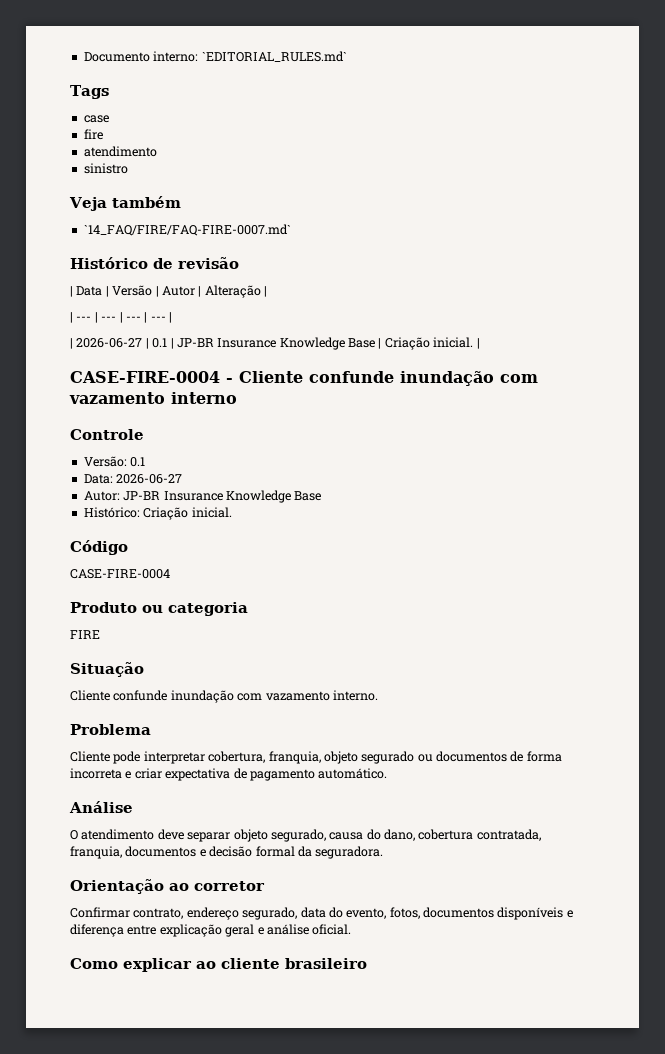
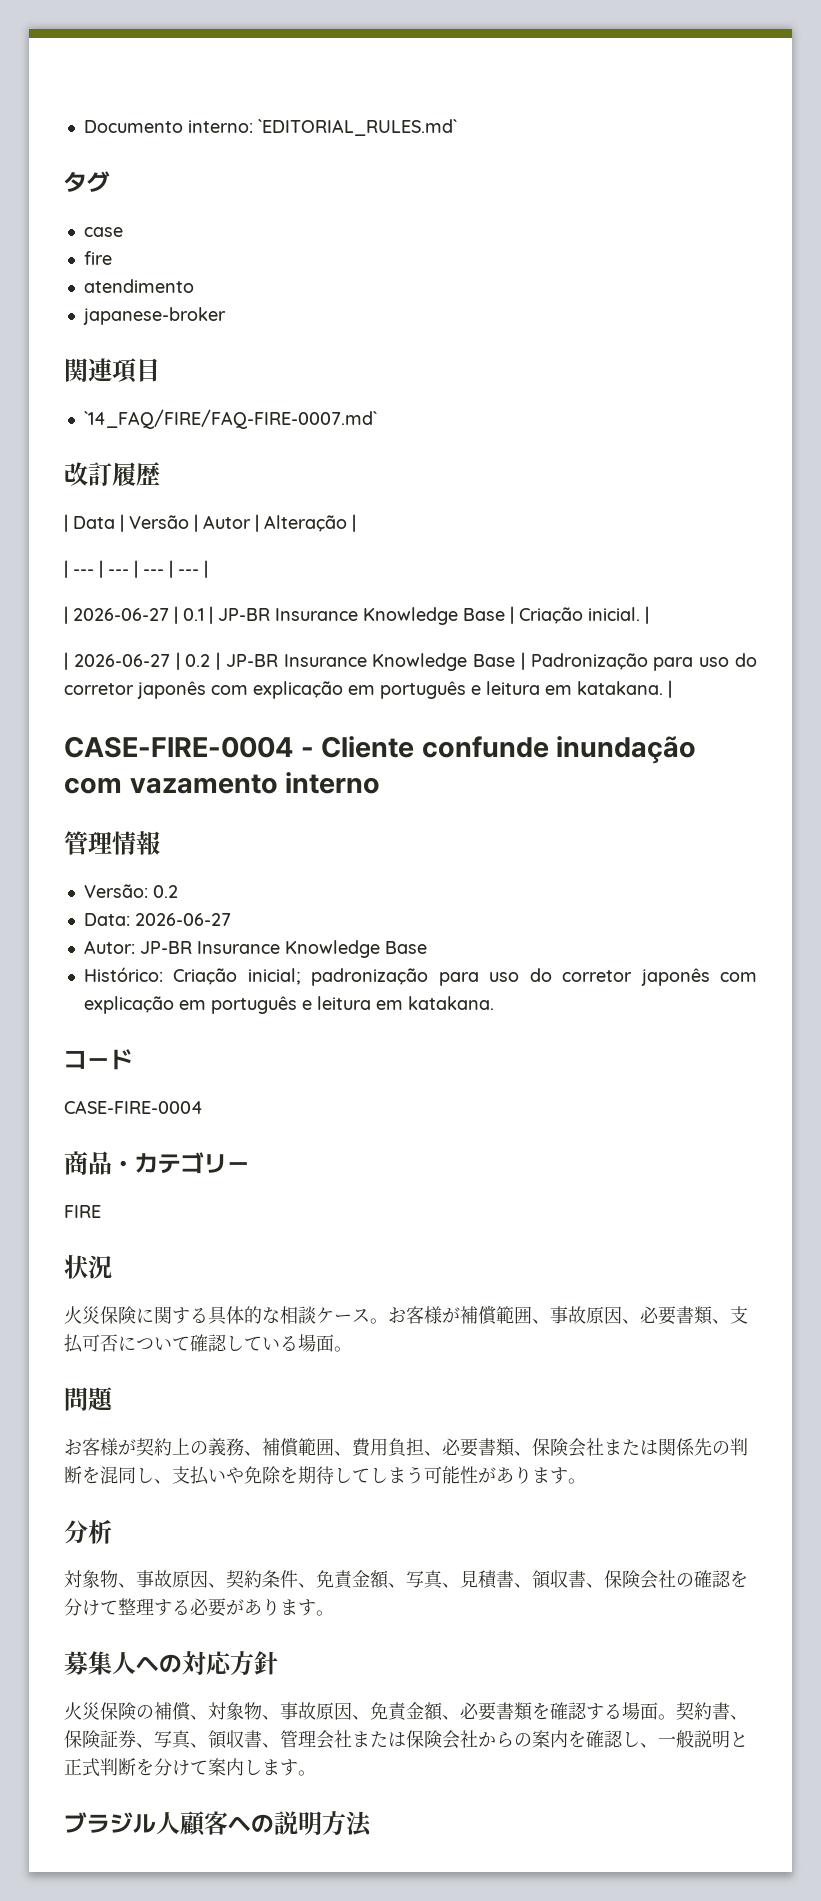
[70,85,109,99] Tags -> [64,171,110,192] タグ
[83,163,128,174] [69,196,181,211] [83,224,291,236] [70,257,239,269] sinistro // Veja também // `14_FAQ/FIRE/FAQ-FIRE-0007.md` // Histórico de revisão -> [82,307,226,325] [64,358,160,383] [83,409,377,429] [64,462,160,486] japanese-broker // 関連項目 // `14_FAQ/FIRE/FAQ-FIRE-0007.md` // 改訂履歴
(480, 343) none -> [64,652,757,671] [64,680,672,699] // | 2026-06-27 | 0.2 | JP-BR Insurance Knowledge Base | Padronização para uso do corretor japonês com explicação em português e leitura em katakana. |
[70,429,144,440] Controle -> [64,831,160,855] 管理情報
[130,457,146,467] 0.1 -> [152,885,178,898] 0.2
[191,507,232,518] [70,540,128,555] [70,569,170,579] [70,602,248,616] [70,630,100,639] [70,662,144,677] [70,690,378,703] [70,724,151,735] [70,751,562,764] [70,768,388,781] [69,801,133,813] [70,829,541,842] [70,846,384,859] [70,879,265,894] [70,907,573,920] [70,924,352,937] [70,958,367,972] inicial. // Código // CASE-FIRE-0004 // Produto ou categoria // FIRE // Situação // Cliente confunde inundação com vazamento interno. // Problema // Cliente pode interpretar cobertura, franquia, objeto segurado ou documentos de forma incorreta e criar expectativa de pagamento automático. // Análise // O atendimento deve separar objeto segurado, causa do dano, cobertura contratada, franquia, documentos e decisão formal da seguradora. // Orientação ao corretor // Confirmar contrato, endereço segurado, data do evento, fotos, documentos disponíveis e diferença entre explicação geral e análise oficial. // Como explicar ao cliente brasileiro -> [247,968,758,986] [83,996,494,1014] [64,1049,133,1070] [64,1100,203,1114] [64,1151,250,1175] [64,1205,101,1218] [64,1255,112,1279] [64,1305,748,1325] [64,1334,352,1353] [64,1387,115,1411] [64,1437,748,1457] [64,1466,586,1485] [64,1519,112,1544] [64,1570,748,1589] [64,1598,334,1617] [64,1651,278,1676] [64,1701,748,1721] [64,1730,748,1749] [64,1758,316,1777] [64,1811,372,1837] inicial; padronização para uso do corretor japonês com explicação em português e leitura em katakana. // コード // CASE-FIRE-0004 // 商品・カテゴリー // FIRE // 状況 // 火災保険に関する具体的な相談ケース。お客様が補償範囲、事故原因、必要書類、支払可否について確認している場面。 // 問題 // お客様が契約上の義務、補償範囲、費用負担、必要書類、保険会社または関係先の判断を混同し、支払いや免除を期待してしまう可能性があります。 // 分析 // 対象物、事故原因、契約条件、免責金額、写真、見積書、領収書、保険会社の確認を分けて整理する必要があります。 // 募集人への対応方針 // 火災保険の補償、対象物、事故原因、免責金額、必要書類を確認する場面。契約書、保険証券、写真、領収書、管理会社または保険会社からの案内を確認し、一般説明と正式判断を分けて案内します。 // ブラジル人顧客への説明方法

